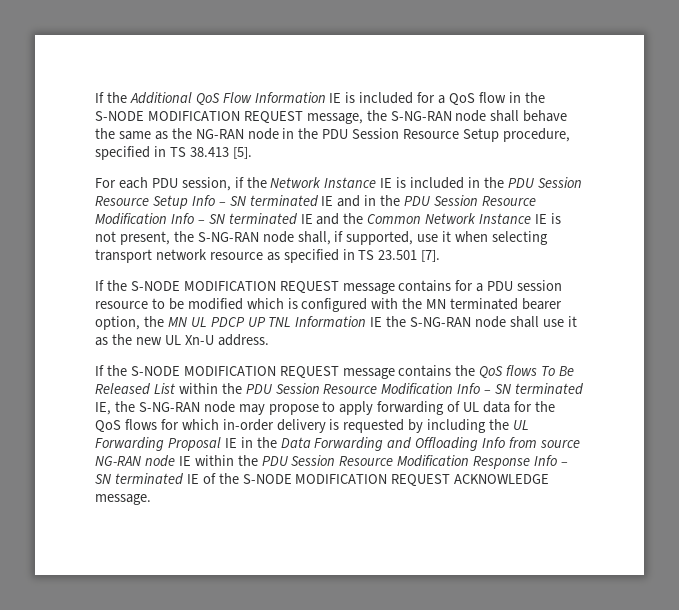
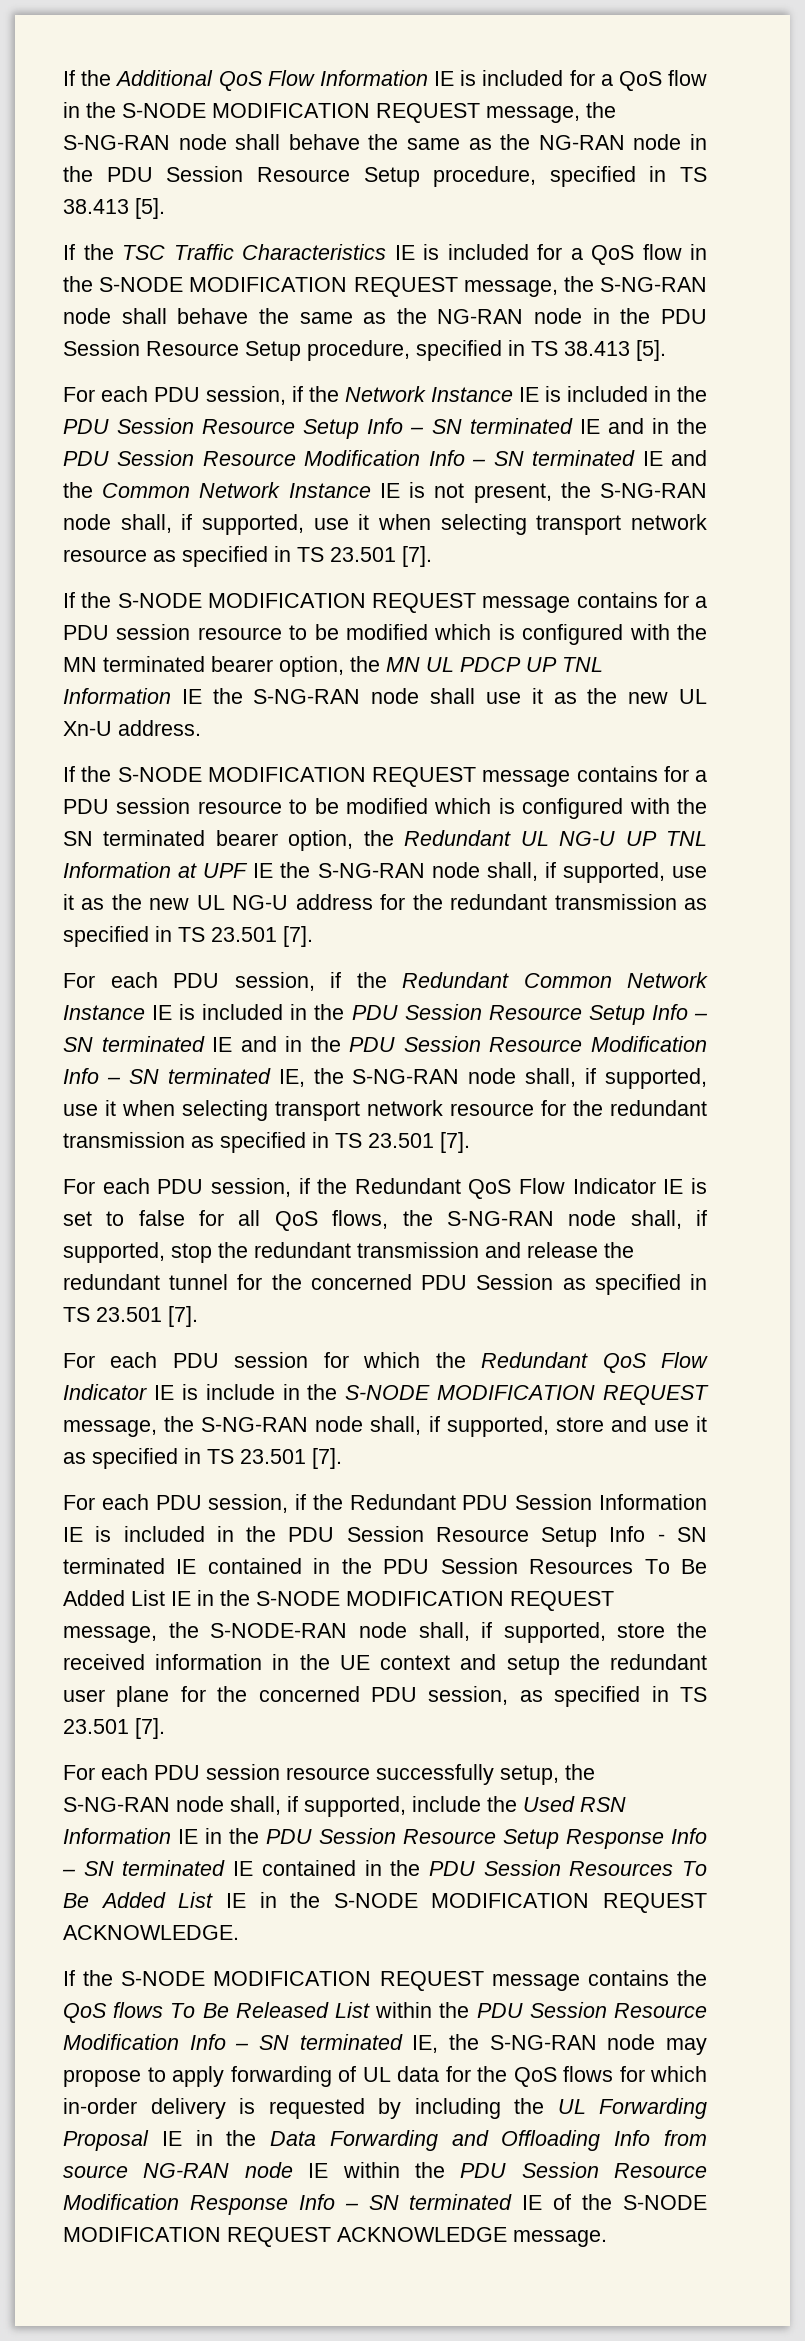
(252, 153) none -> [63,244,707,265] [63,276,707,297] [63,308,707,324] [63,340,666,361] // If the TSC Traffic Characteristics IE is included for a QoS flow in the S-NODE MODIFICATION REQUEST message, the S-NG-RAN node shall behave the same as the NG-RAN node in the PDU Session Resource Setup procedure, specified in TS 38.413 [5].
(269, 340) none -> [63,766,707,787] [63,798,707,819] [63,830,708,851] [63,862,708,883] [63,894,707,910] [63,926,313,947] [63,972,708,991] [63,1004,709,1025] [63,1036,707,1052] [63,1068,707,1089] [63,1100,707,1121] [63,1132,470,1153] [63,1178,707,1199] [63,1210,707,1231] [63,1242,634,1263] [63,1274,707,1295] [63,1306,198,1327] [63,1352,708,1373] [63,1384,709,1405] [63,1416,708,1437] [63,1448,342,1469] [63,1494,707,1513] [63,1526,707,1547] [63,1558,708,1574] [63,1590,614,1611] [63,1622,707,1643] [63,1654,707,1675] [63,1686,707,1707] [63,1718,165,1739] [63,1764,595,1785] [63,1796,626,1817] [63,1828,707,1849] [62,1860,707,1876] [63,1892,707,1913] [63,1925,239,1940] // If the S-NODE MODIFICATION REQUEST message contains for a PDU session resource to be modified which is configured with the SN terminated bearer option, the Redundant UL NG-U UP TNL Information at UPF IE the S-NG-RAN node shall, if supported, use it as the new UL NG-U address for the redundant transmission as specified in TS 23.501 [7]. // For each PDU session, if the Redundant Common Network Instance IE is included in the PDU Session Resource Setup Info – SN terminated IE and in the PDU Session Resource Modification Info – SN terminated IE, the S-NG-RAN node shall, if supported, use it when selecting transport network resource for the redundant transmission as specified in TS 23.501 [7]. // For each PDU session, if the Redundant QoS Flow Indicator IE is set to false for all QoS flows, the S-NG-RAN node shall, if supported, stop the redundant transmission and release the redundant tunnel for the concerned PDU Session as specified in TS 23.501 [7]. // For each PDU session for which the Redundant QoS Flow Indicator IE is include in the S-NODE MODIFICATION REQUEST message, the S-NG-RAN node shall, if supported, store and use it as specified in TS 23.501 [7]. // For each PDU session, if the Redundant PDU Session Information IE is included in the PDU Session Resource Setup Info - SN terminated IE contained in the PDU Session Resources To Be Added List IE in the S-NODE MODIFICATION REQUEST message, the S-NODE-RAN node shall, if supported, store the received information in the UE context and setup the redundant user plane for the concerned PDU session, as specified in TS 23.501 [7]. // For each PDU session resource successfully setup, the S-NG-RAN node shall, if supported, include the Used RSN Information IE in the PDU Session Resource Setup Response Info – SN terminated IE contained in the PDU Session Resources To Be Added List IE in the S-NODE MODIFICATION REQUEST ACKNOWLEDGE.

